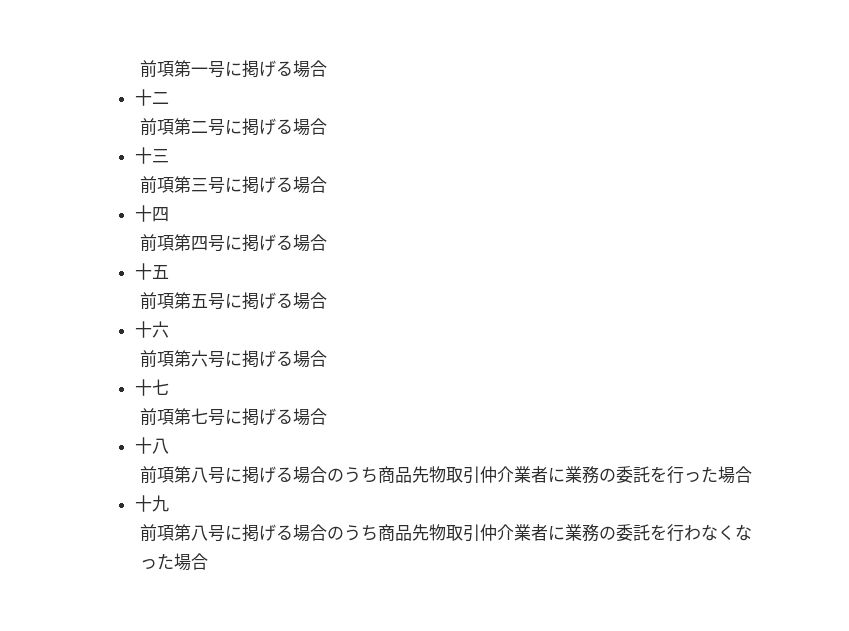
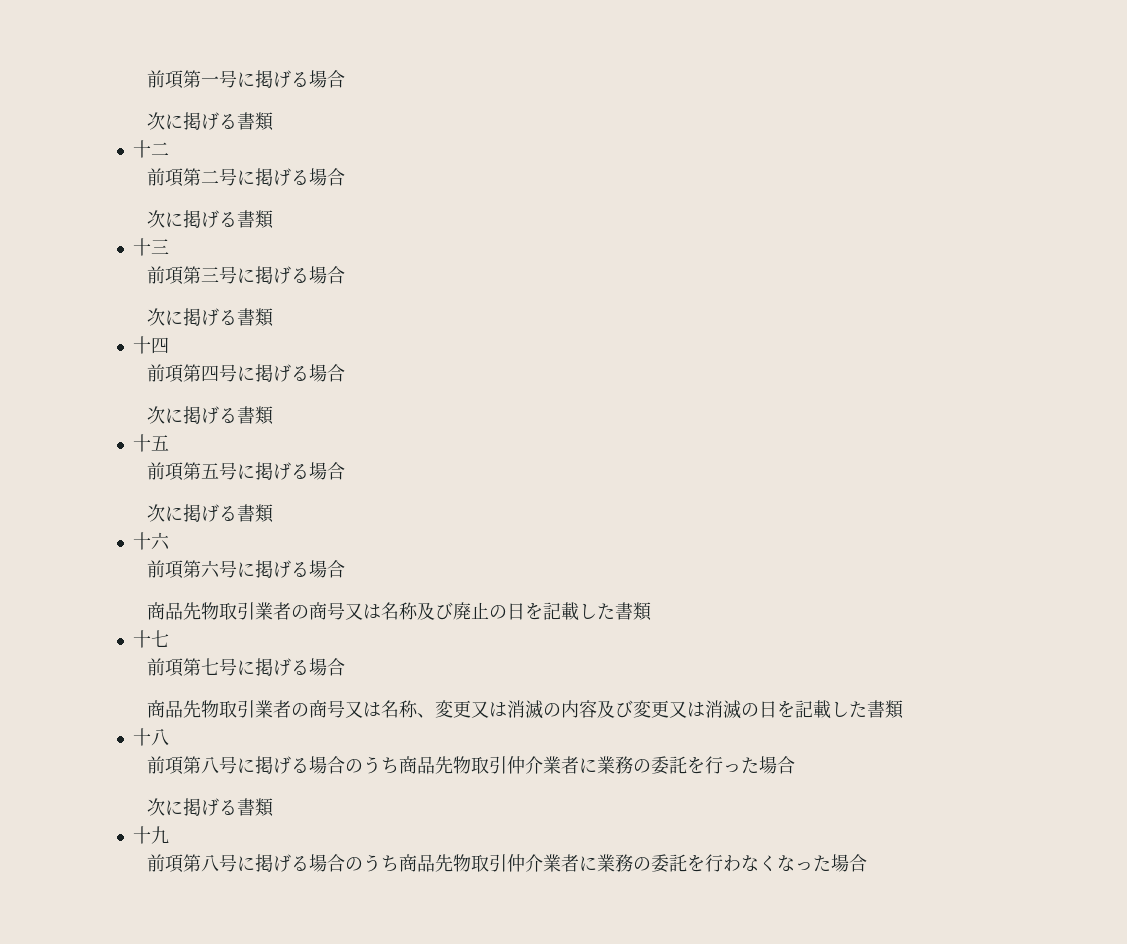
(327, 68) none -> [146,112,274,131] // 次に掲げる書類
(327, 126) none -> [146,210,274,229] // 次に掲げる書類
(327, 184) none -> [146,308,274,327] // 次に掲げる書類
(327, 242) none -> [146,406,274,425] // 次に掲げる書類
(327, 300) none -> [146,504,274,523] // 次に掲げる書類
(327, 358) none -> [146,602,652,621] // 商品先物取引業者の商号又は名称及び廃止の日を記載した書類
(327, 416) none -> [146,700,904,719] // 商品先物取引業者の商号又は名称、変更又は消滅の内容及び変更又は消滅の日を記載した書類
(752, 474) none -> [146,798,274,817] // 次に掲げる書類

